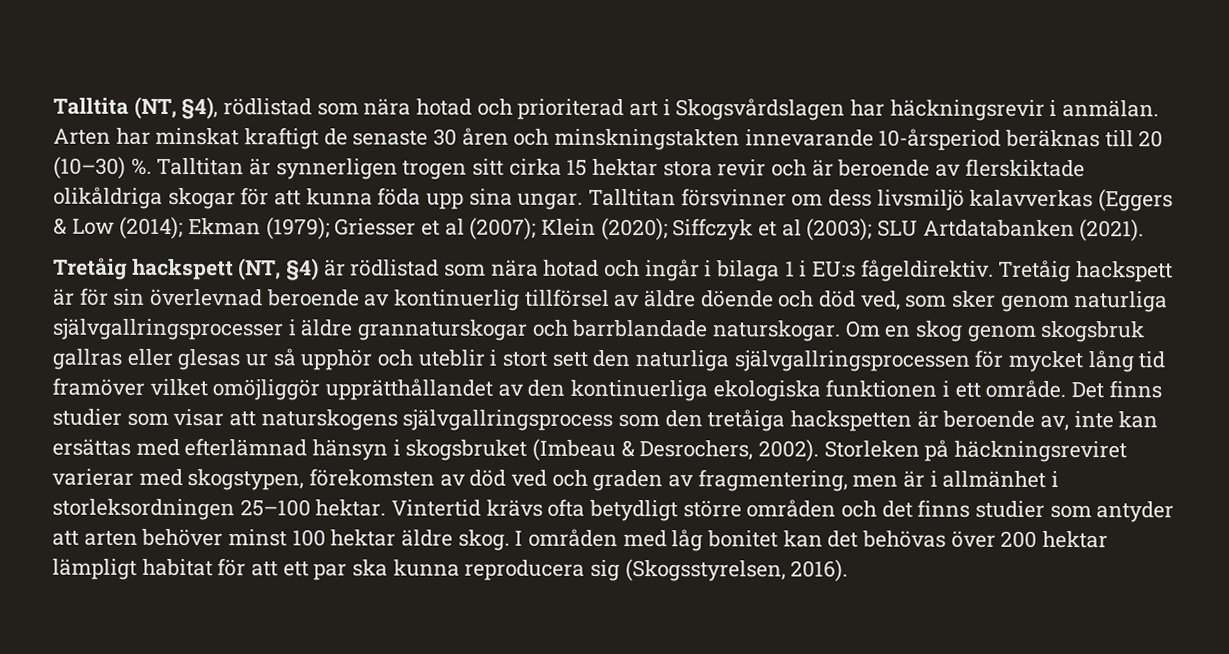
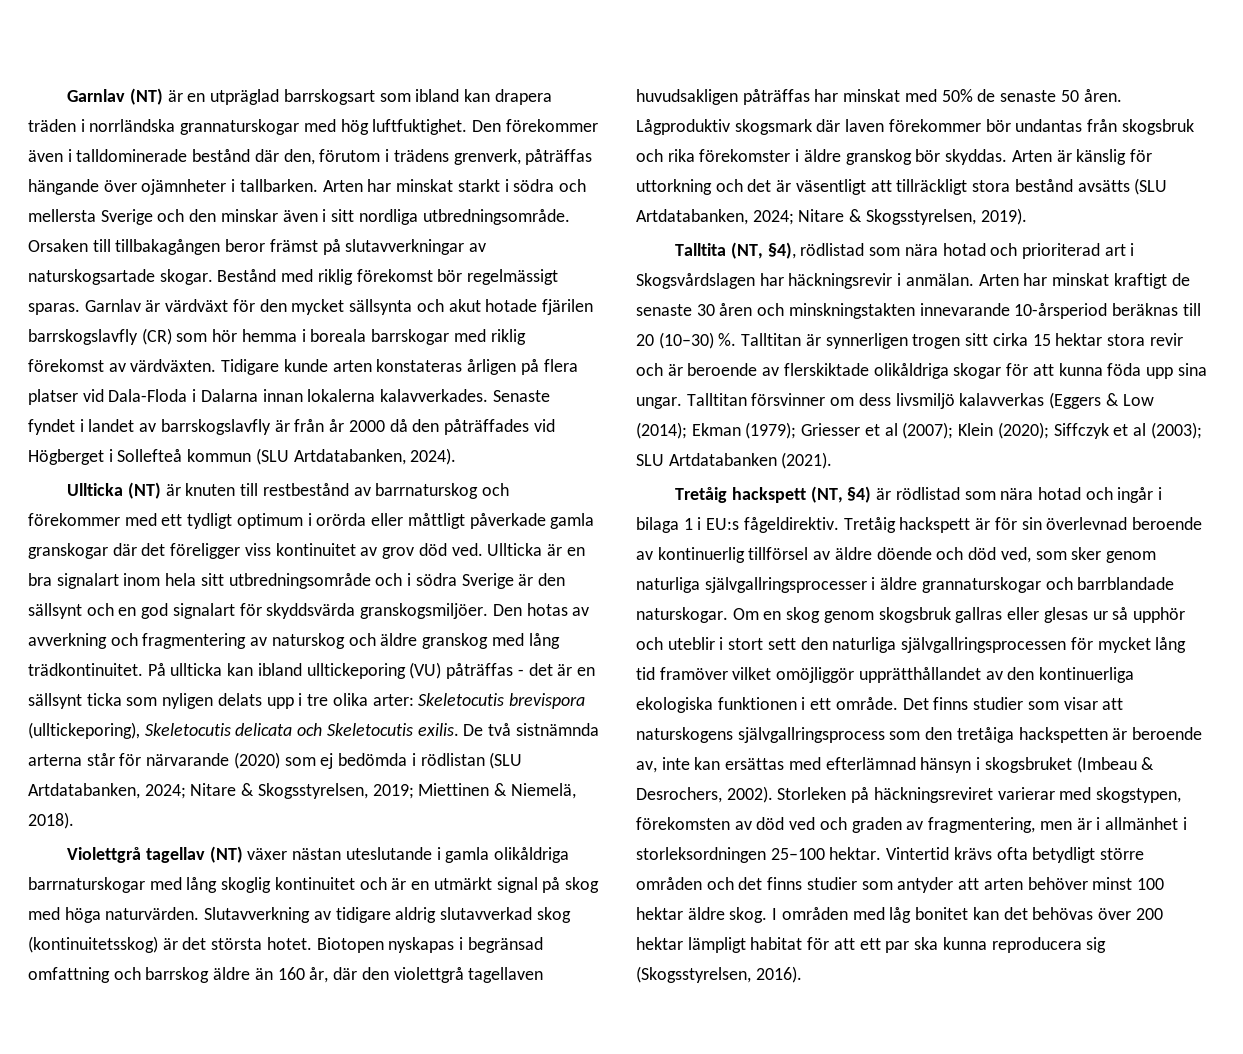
(53, 106) none -> [67,88,552,105] [28,119,598,135] [28,149,593,165] [28,179,586,195] [28,209,570,225] [28,239,487,255] [28,269,559,285] [28,299,593,315] [28,328,526,345] [28,359,578,375] [28,389,550,405] [28,419,555,435] [28,448,457,465] [67,482,509,499] [28,513,595,529] [28,543,585,559] [28,573,565,589] [28,603,590,619] [28,633,560,649] [28,662,595,679] [28,693,585,709] [28,722,599,739] [28,752,523,769] [28,783,576,799] [28,812,74,829] [67,846,569,863] [28,877,599,893] [28,907,571,923] [28,936,543,953] [28,967,544,983] [636,89,1122,105] [636,119,1194,135] [636,149,1152,165] [636,178,1168,195] [636,208,1027,225] Garnlav (NT) är en utpräglad barrskogsart som ibland kan drapera träden i norrländska grannaturskogar med hög luftfuktighet. Den förekommer även i talldominerade bestånd där den, förutom i trädens grenverk, påträffas hängande över ojämnheter i tallbarken. Arten har minskat starkt i södra och mellersta Sverige och den minskar även i sitt nordliga utbredningsområde. Orsaken till tillbakagången beror främst på slutavverkningar av naturskogsartade skogar. Bestånd med riklig förekomst bör regelmässigt sparas. Garnlav är värdväxt för den mycket sällsynta och akut hotade fjärilen barrskogslavfly (CR) som hör hemma i boreala barrskogar med riklig förekomst av värdväxten. Tidigare kunde arten konstateras årligen på flera platser vid Dala-Floda i Dalarna innan lokalerna kalavverkades. Senaste fyndet i landet av barrskogslavfly är från år 2000 då den påträffades vid Högberget i Sollefteå kommun (SLU Artdatabanken, 2024). // Ullticka (NT) är knuten till restbestånd av barrnaturskog och förekommer med ett tydligt optimum i orörda eller måttligt påverkade gamla granskogar där det föreligger viss kontinuitet av grov död ved. Ullticka är en bra signalart inom hela sitt utbredningsområde och i södra Sverige är den sällsynt och en god signalart för skyddsvärda granskogsmiljöer. Den hotas av avverkning och fragmentering av naturskog och äldre granskog med lång trädkontinuitet. På ullticka kan ibland ulltickeporing (VU) påträffas - det är en sällsynt ticka som nyligen delats upp i tre olika arter: Skeletocutis brevispora (ulltickeporing), Skeletocutis delicata och Skeletocutis exilis. De två sistnämnda arterna står för närvarande (2020) som ej bedömda i rödlistan (SLU Artdatabanken, 2024; Nitare & Skogsstyrelsen, 2019; Miettinen & Niemelä, 2018). // Violettgrå tagellav (NT) växer nästan uteslutande i gamla olikåldriga barrnaturskogar med lång skoglig kontinuitet och är en utmärkt signal på skog med höga naturvärden. Slutavverkning av tidigare aldrig slutavverkad skog (kontinuitetsskog) är det största hotet. Biotopen nyskapas i begränsad omfattning och barrskog äldre än 160 år, där den violettgrå tagellaven huvudsakligen påträffas har minskat med 50% de senaste 50 åren. Lågproduktiv skogsmark där laven förekommer bör undantas från skogsbruk och rika förekomster i äldre granskog bör skyddas. Arten är känslig för uttorkning och det är väsentligt att tillräckligt stora bestånd avsätts (SLU Artdatabanken, 2024; Nitare & Skogsstyrelsen, 2019). //

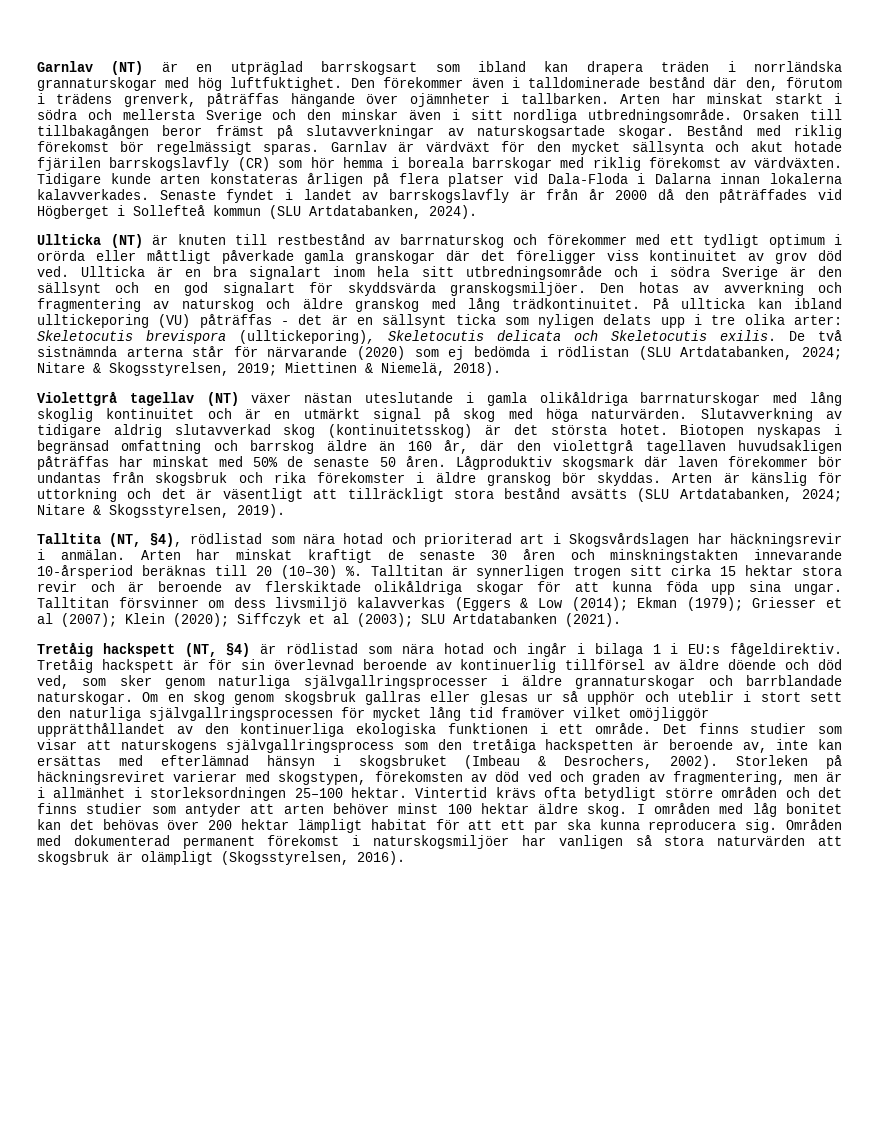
[1086,937,1107,953] sig -> [745,819,842,833] [37,835,843,849] [37,851,213,865] sig. Områden med dokumenterad permanent förekomst i naturskogsmiljöer har vanligen så stora naturvärden att skogsbruk är olämpligt

